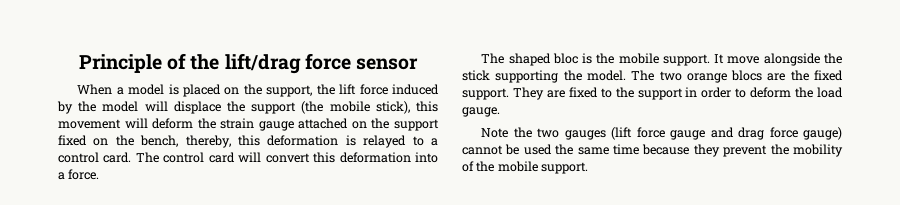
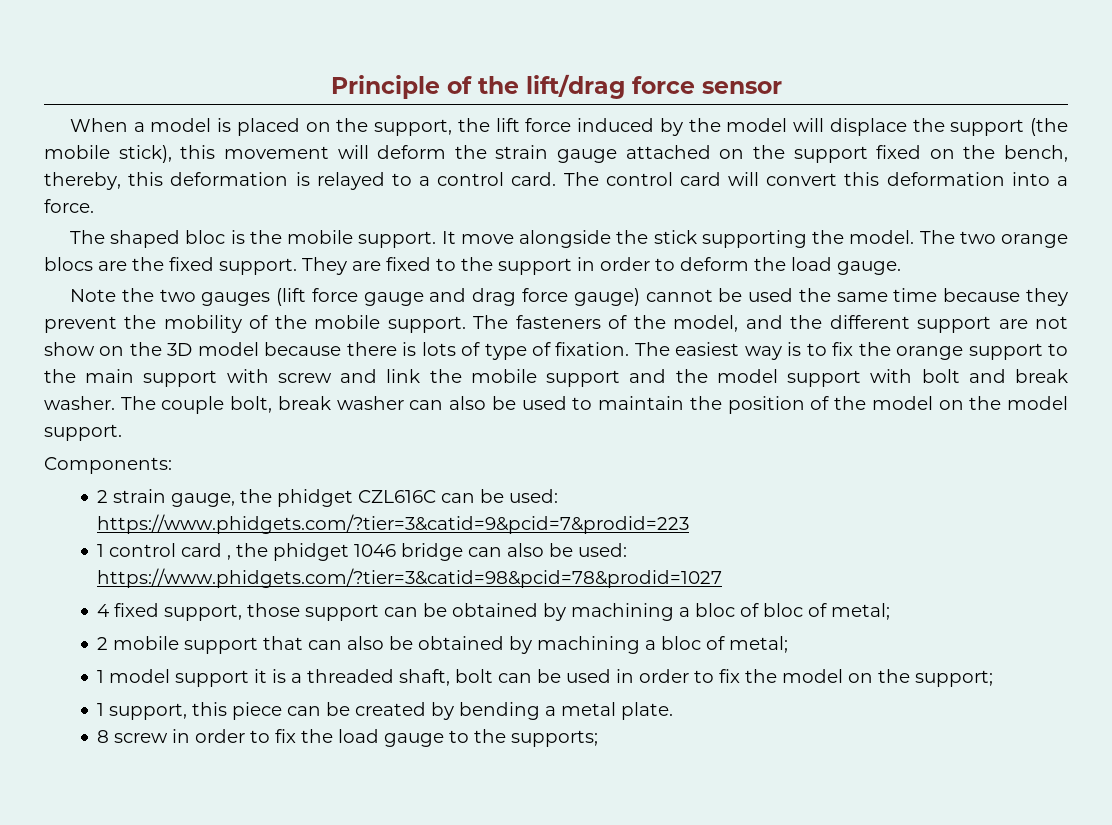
(589, 168) none -> [473,315,1069,333] [44,342,1069,360] [44,369,1069,387] [44,396,1068,414] [44,424,122,441] [44,457,172,474] [97,489,559,507] [97,514,690,534] [97,543,628,561] [97,568,723,588] [97,603,891,621] [97,636,789,654] [97,669,994,687] [97,702,674,720] [97,729,599,747] The fasteners of the model, and the different support are not show on the 3D model because there is lots of type of fixation. The easiest way is to fix the orange support to the main support with screw and link the mobile support and the model support with bolt and break washer. The couple bolt, break washer can also be used to maintain the position of the model on the model support. // Components: // 2 strain gauge, the phidget CZL616C can be used: https://www.phidgets.com/?tier=3&catid=9&pcid=7&prodid=223 // 1 control card , the phidget 1046 bridge can also be used: https://www.phidgets.com/?tier=3&catid=98&pcid=78&prodid=1027 // 4 fixed support, those support can be obtained by machining a bloc of bloc of metal; // 2 mobile support that can also be obtained by machining a bloc of metal; // 1 model support it is a threaded shaft, bolt can be used in order to fix the model on the support; // 1 support, this piece can be created by bending a metal plate. // 8 screw in order to fix the load gauge to the supports;

